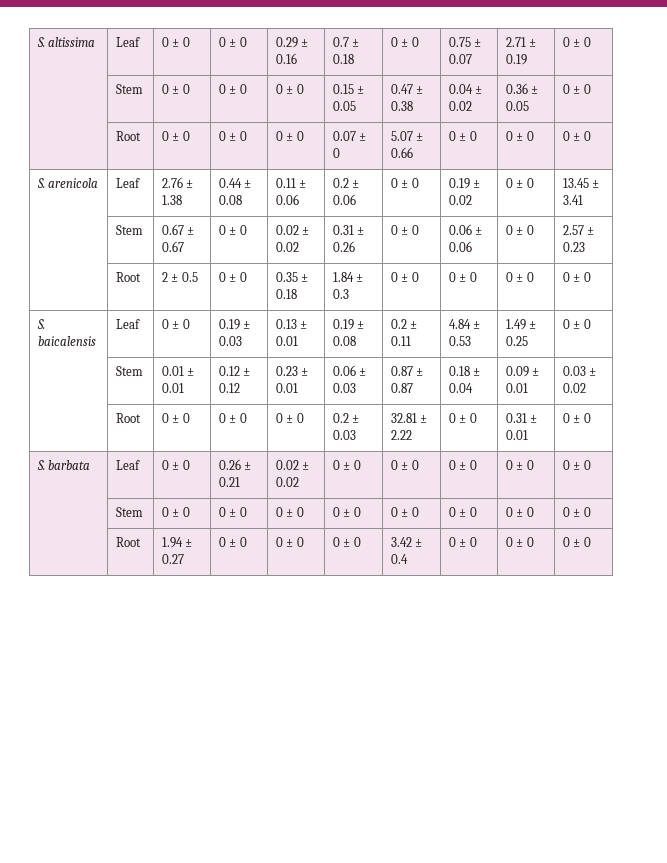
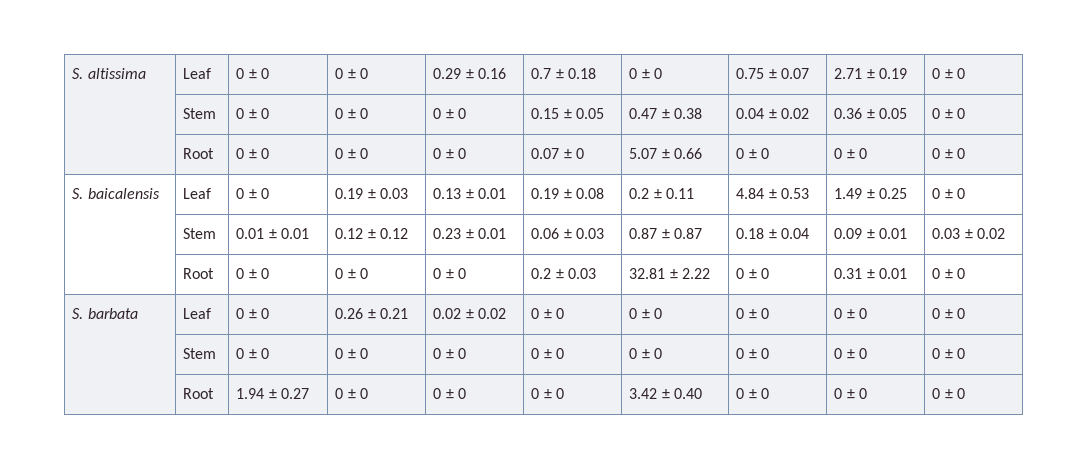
[36,178,99,188] [115,178,140,188] [161,177,194,188] [161,195,182,205] [218,178,252,188] [218,195,242,205] [275,178,307,188] [275,194,299,205] [332,178,360,188] [332,194,356,205] [390,178,419,188] [448,178,481,189] [448,195,472,205] [505,178,534,188] [562,178,600,188] [562,195,583,205] [115,225,143,235] [161,224,195,235] [161,241,184,252] [218,225,247,235] [275,225,310,235] [275,242,299,252] [332,225,365,235] [332,241,355,252] [390,225,419,235] [448,224,483,235] [448,241,472,252] [505,225,534,235] [562,225,595,235] [562,242,585,252] [115,272,141,282] [161,272,198,282] [218,272,247,282] [275,272,309,282] [275,289,297,299] [332,272,364,282] [332,289,349,299] [390,272,419,282] [448,272,477,282] [505,272,534,282] [562,272,591,282] // S. arenicola | Leaf | 2.76 ± 1.38 | 0.44 ± 0.08 | 0.11 ± 0.06 | 0.2 ± 0.06 | 0 ± 0 | 0.19 ± 0.02 | 0 ± 0 | 13.45 ± 3.41 // | Stem | 0.67 ± 0.67 | 0 ± 0 | 0.02 ± 0.02 | 0.31 ± 0.26 | 0 ± 0 | 0.06 ± 0.06 | 0 ± 0 | 2.57 ± 0.23 // | Root | 2 ± 0.5 | 0 ± 0 | 0.35 ± 0.18 | 1.84 ± 0.3 | 0 ± 0 | 0 ± 0 | 0 ± 0 | 0 ± 0 -> (966, 153) none
[390,554,408,564] 0.4 -> [674,388,703,399] 0.40

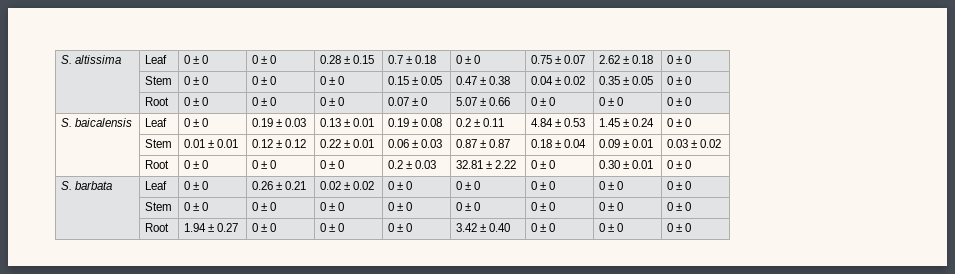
[433,68,507,79] 0.29 ± 0.16 -> [319,55,374,64] 0.28 ± 0.15
[834,68,908,79] 2.71 ± 0.19 -> [598,55,653,64] 2.62 ± 0.18
[834,108,863,119] 0.36 -> [598,76,620,85] 0.35
[834,188,908,199] 1.49 ± 0.25 -> [598,118,654,127] 1.45 ± 0.24
[433,228,462,239] 0.23 -> [319,139,341,148] 0.22
[834,268,863,279] 0.31 -> [598,160,620,169] 0.30

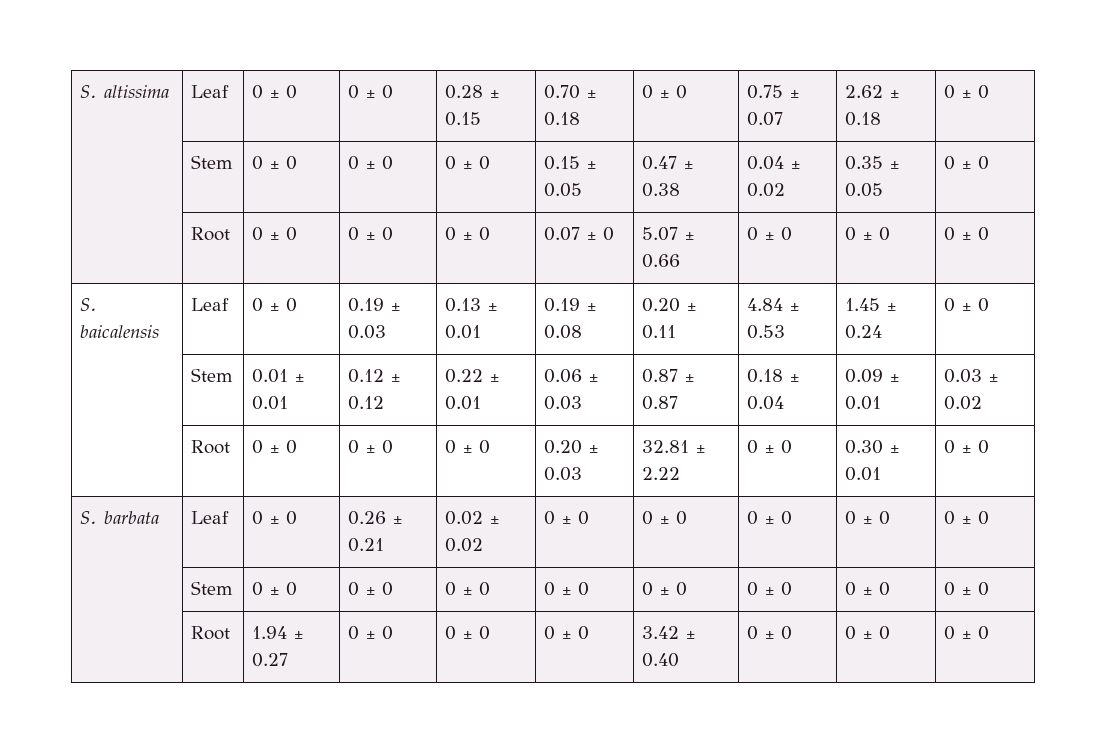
[387,55,403,64] 0.7 -> [543,85,580,99] 0.70
[455,118,471,127] 0.2 -> [641,298,680,312] 0.20
[387,160,403,169] 0.2 -> [543,440,582,454] 0.20

